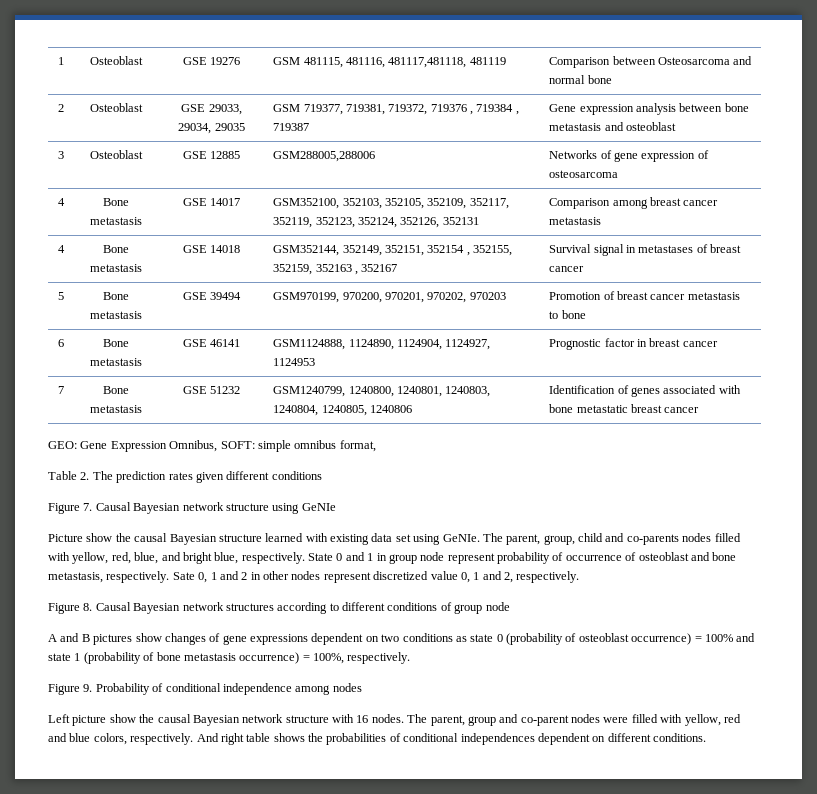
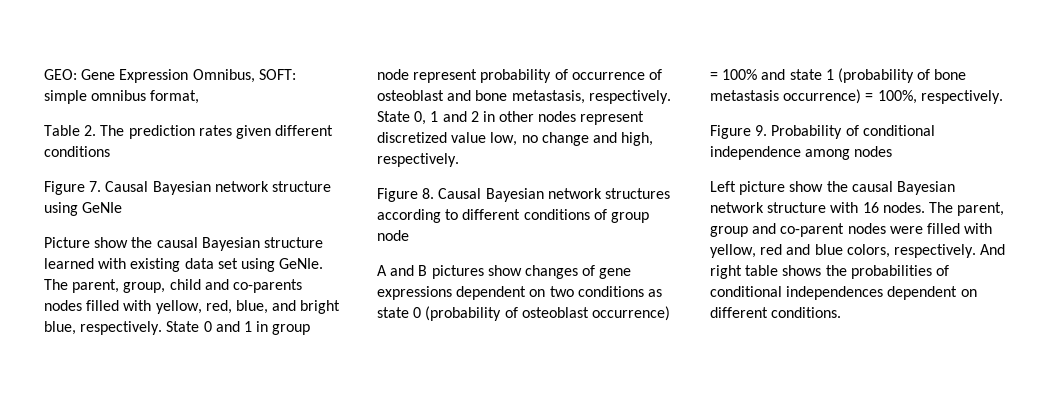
[58,57,64,65] [90,56,143,65] [182,57,241,65] [273,57,506,68] [549,56,753,68] [549,75,612,84] [58,104,64,112] [90,103,143,112] [181,104,242,115] [178,123,245,134] [273,104,519,115] [273,123,310,131] [549,103,749,115] [549,122,676,131] [58,151,64,159] [90,150,143,159] [182,151,241,159] [273,151,376,162] [549,150,709,162] [549,170,619,178] [58,198,65,206] [103,198,129,206] [90,217,142,225] [182,198,241,206] [273,198,509,209] [273,217,479,228] [549,197,719,209] [549,217,602,225] [58,245,65,253] [103,245,129,253] [90,264,142,272] [182,245,241,253] [273,245,513,256] [273,264,398,275] [549,244,742,256] [549,266,585,272] [58,292,64,300] [103,292,129,300] [90,311,142,319] [182,292,242,300] [273,292,506,303] [549,291,740,300] [549,310,586,319] [58,339,64,347] [103,339,129,347] [90,358,142,366] [182,339,241,347] [273,339,491,350] [273,358,316,366] [549,338,718,350] [58,386,64,394] [103,386,129,394] [90,405,142,413] [182,386,241,394] [273,386,491,397] [273,405,412,416] [549,385,741,397] [549,404,700,413] 1 | Osteoblast | GSE 19276 | GSM 481115, 481116, 481117,481118, 481119 | Comparison between Osteosarcoma and normal bone // 2 | Osteoblast | GSE 29033, 29034, 29035 | GSM 719377, 719381, 719372, 719376 , 719384 , 719387 | Gene expression analysis between bone metastasis and osteoblast // 3 | Osteoblast | GSE 12885 | GSM288005,288006 | Networks of gene expression of osteosarcoma // 4 | Bone metastasis | GSE 14017 | GSM352100, 352103, 352105, 352109, 352117, 352119, 352123, 352124, 352126, 352131 | Comparison among breast cancer metastasis // 4 | Bone metastasis | GSE 14018 | GSM352144, 352149, 352151, 352154 , 352155, 352159, 352163 , 352167 | Survival signal in metastases of breast cancer // 5 | Bone metastasis | GSE 39494 | GSM970199, 970200, 970201, 970202, 970203 | Promotion of breast cancer metastasis to bone // 6 | Bone metastasis | GSE 46141 | GSM1124888, 1124890, 1124904, 1124927, 1124953 | Prognostic factor in breast cancer // 7 | Bone metastasis | GSE 51232 | GSM1240799, 1240800, 1240801, 1240803, 1240804, 1240805, 1240806 | Identification of genes associated with bone metastatic breast cancer // -> (44, 74) none
[172,572,195,580] Sate -> [377,111,410,122] State
[460,571,513,583] 0, 1 and 2, -> [490,132,654,146] low, no change and high,

